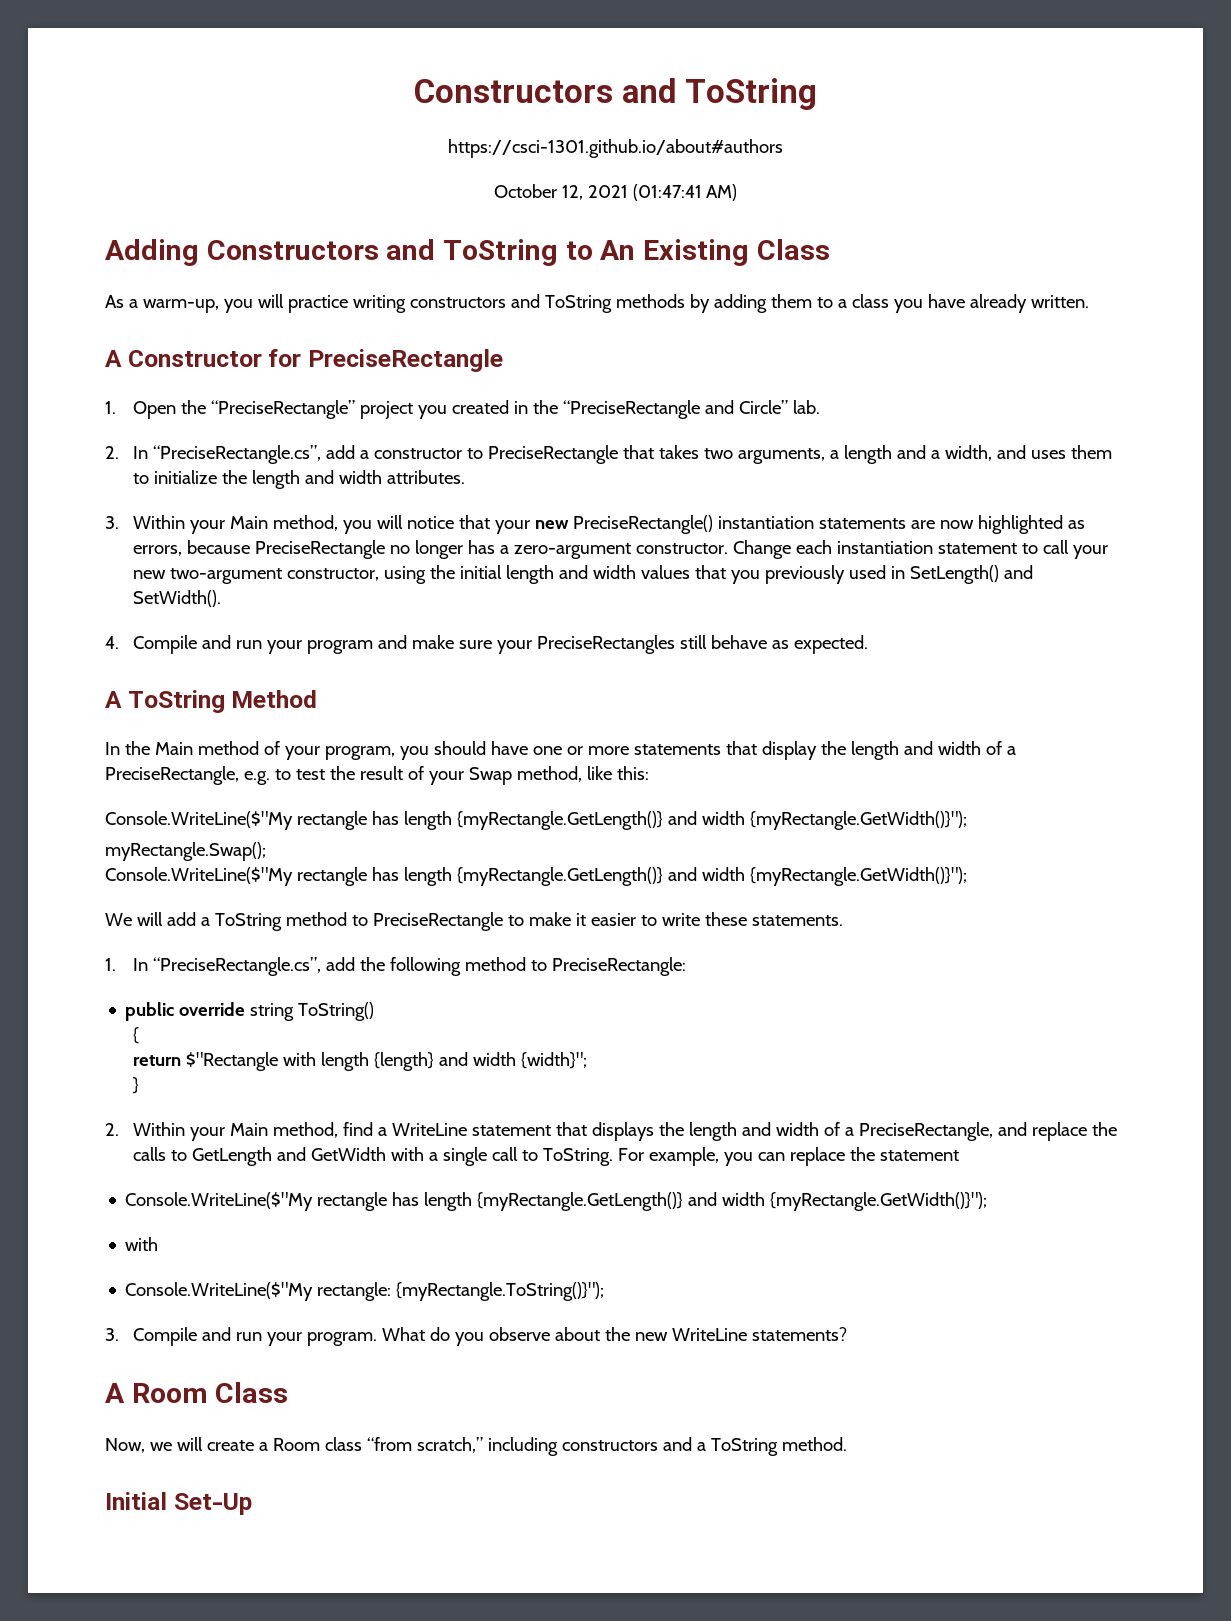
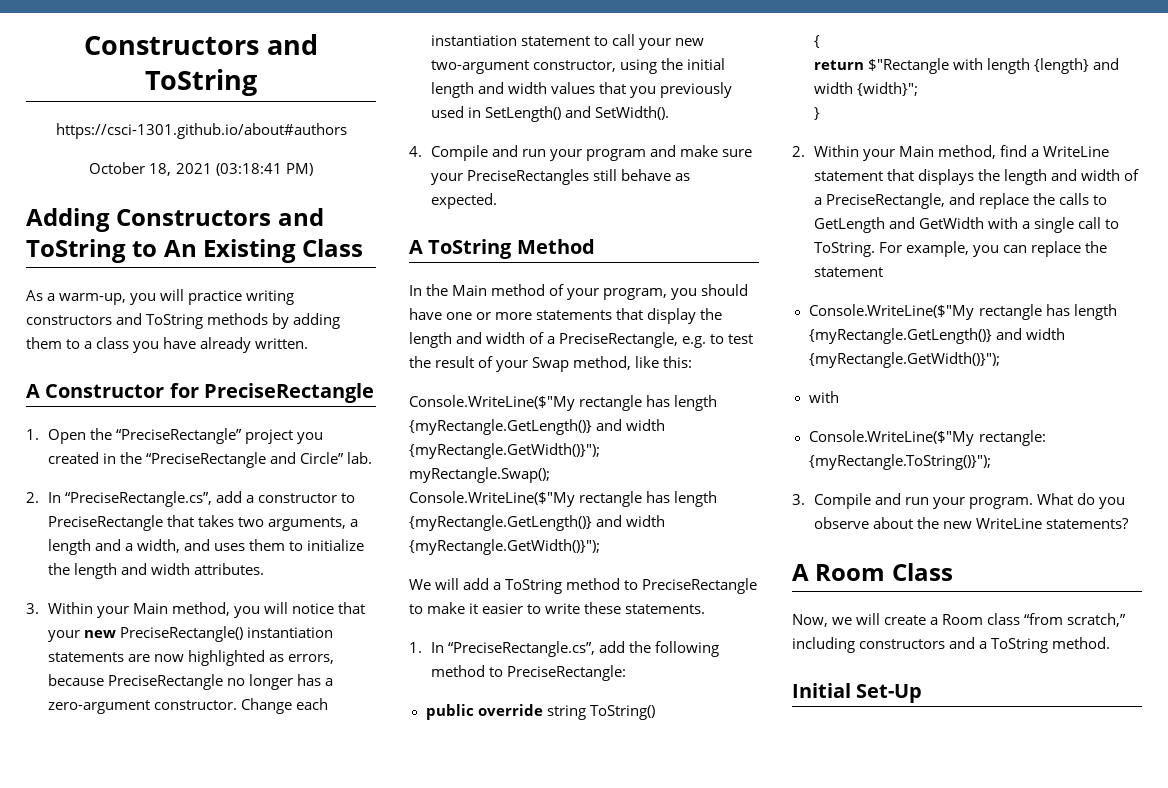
[561,184,738,201] 12, 2021 (01:47:41 AM) -> [149,163,313,176] 18, 2021 (03:18:41 PM)

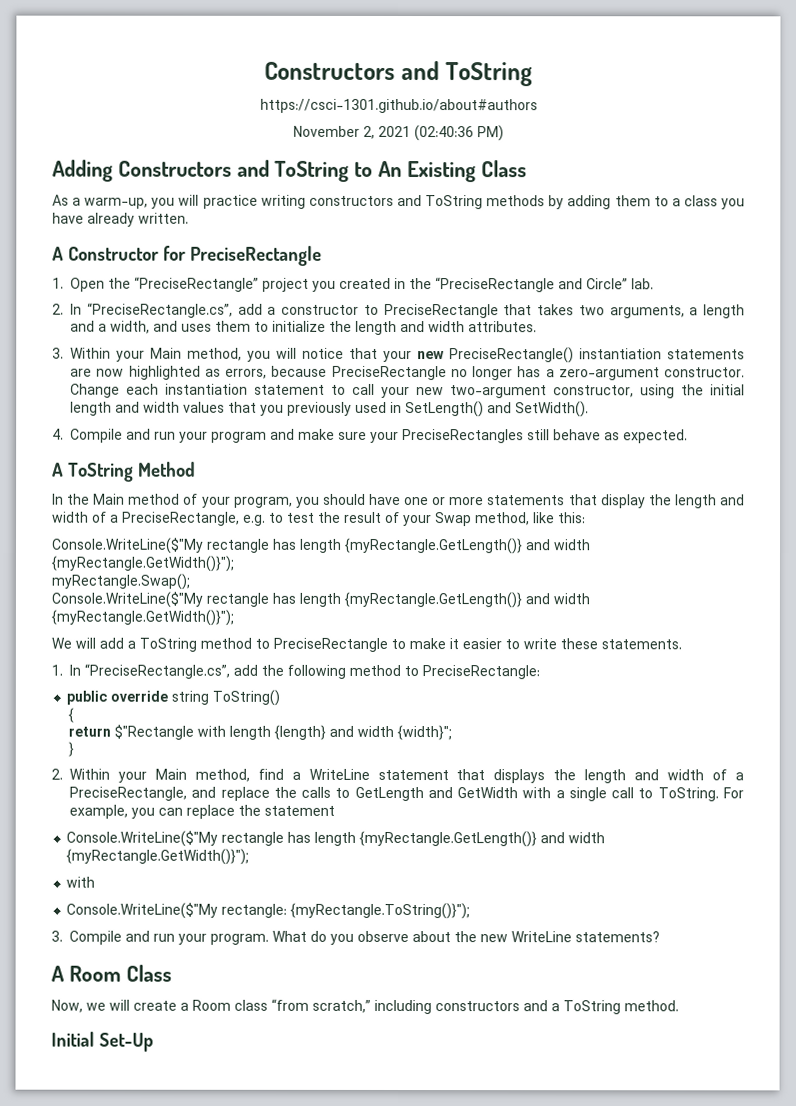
[89,162,282,176] October 18, 2021 (03:18:41 -> [293,125,474,142] November 2, 2021 (02:40:36

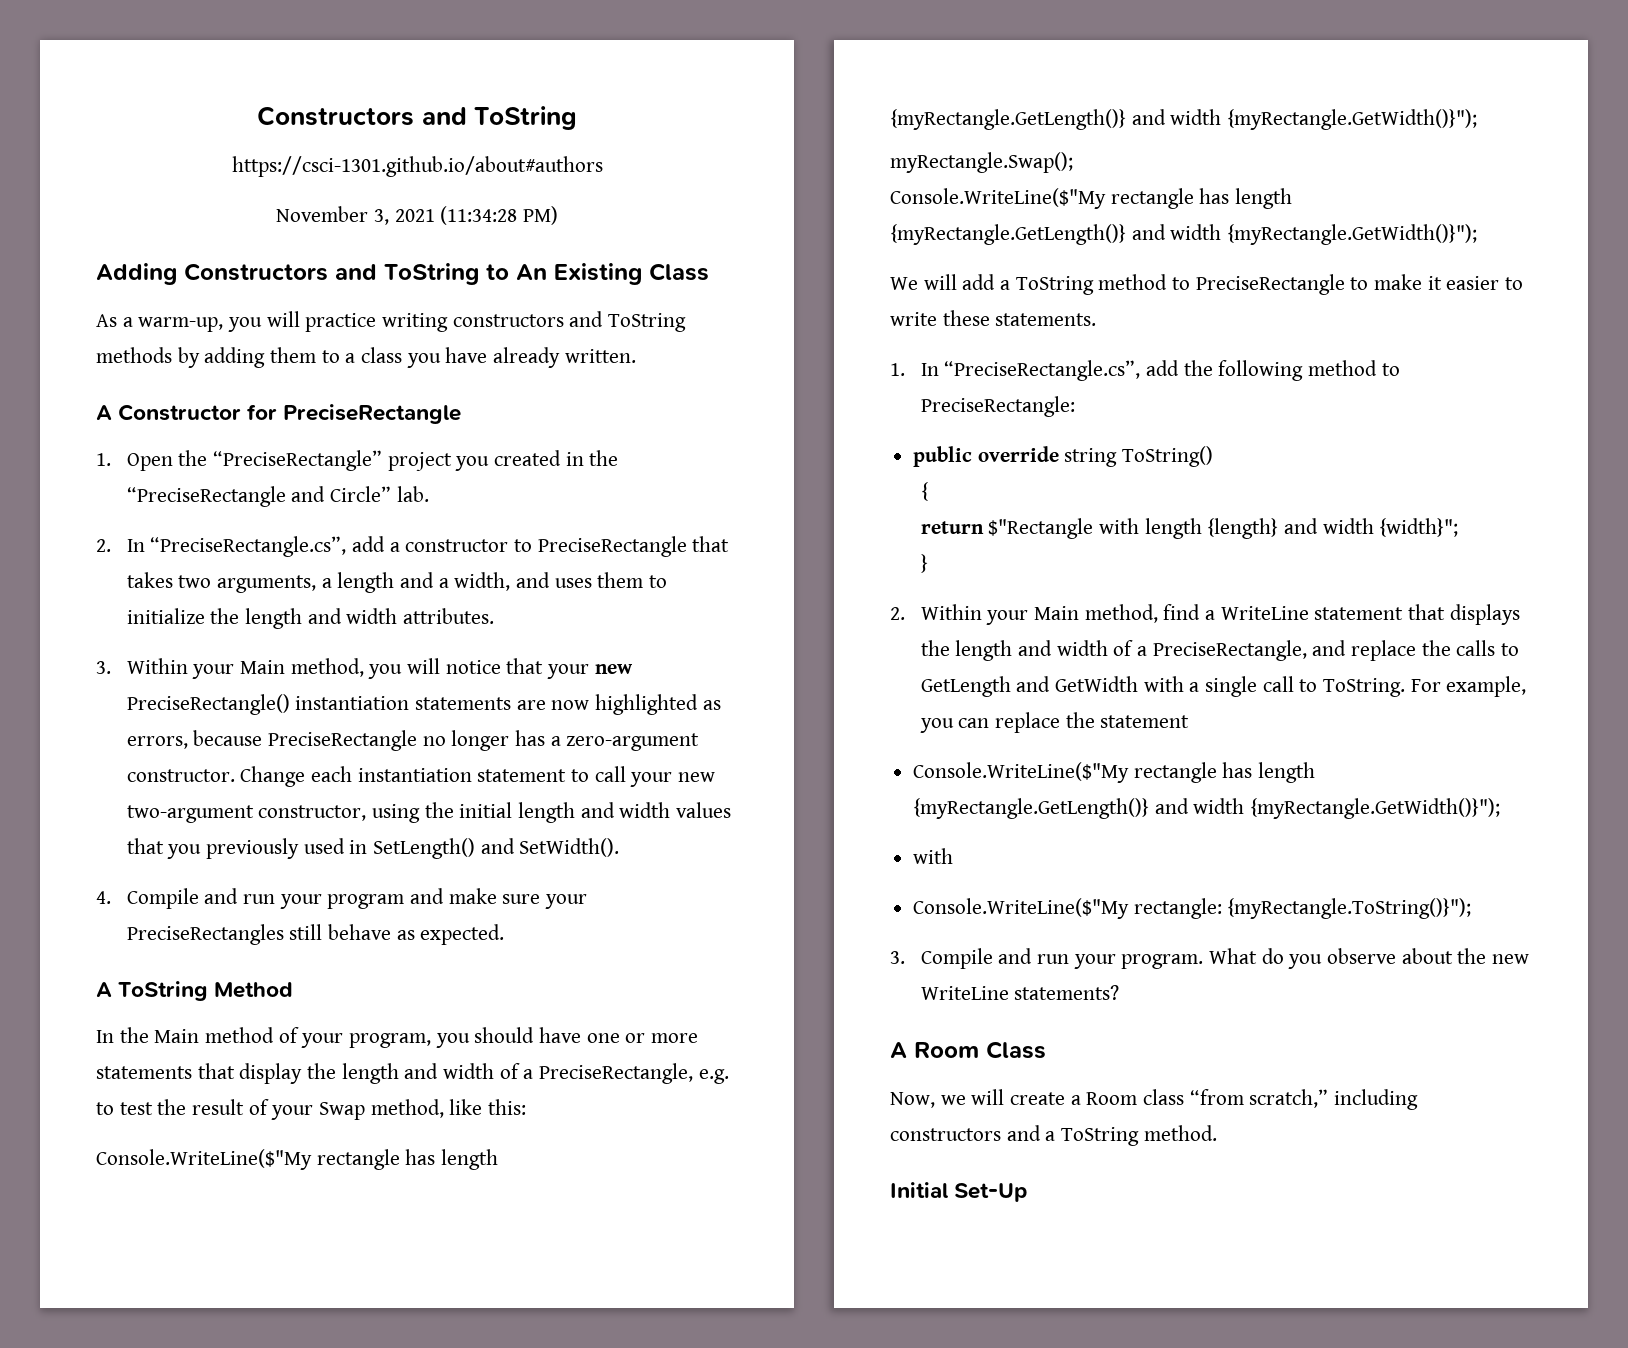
[363,125,474,142] 2, 2021 (02:40:36 -> [373,206,518,225] 3, 2021 (11:34:28

